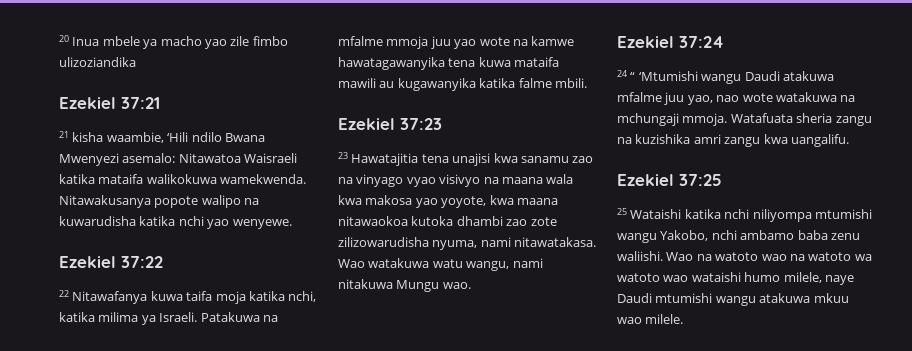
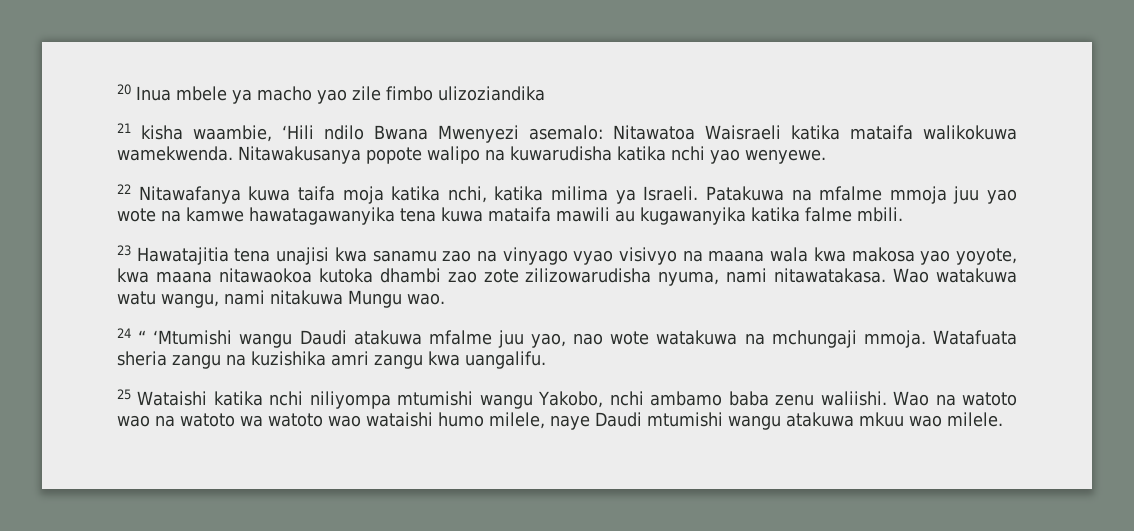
[59,97,160,109] // Ezekiel 37:21 -> (545, 93) none
[59,256,163,268] // Ezekiel 37:22 -> (826, 156) none
[338,118,442,130] // Ezekiel 37:23 -> (903, 214) none
[617,36,724,48] // Ezekiel 37:24 -> (445, 299) none
[617,174,722,186] // Ezekiel 37:25 -> (546, 360) none

